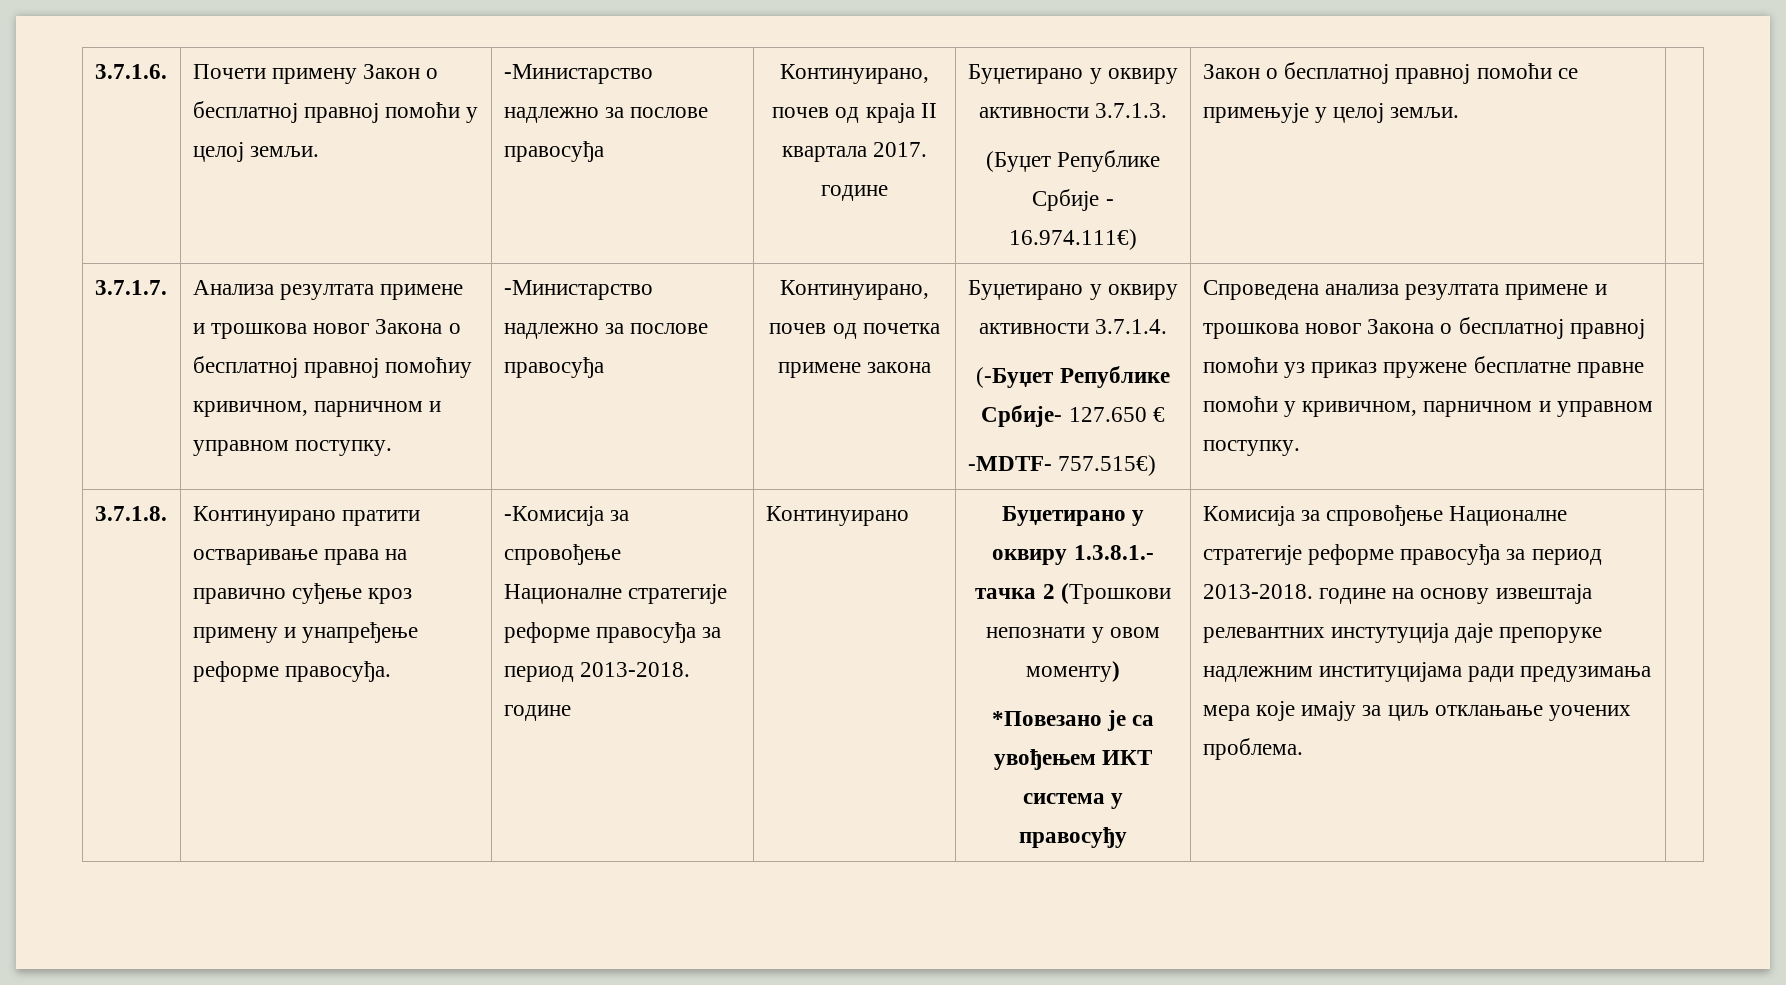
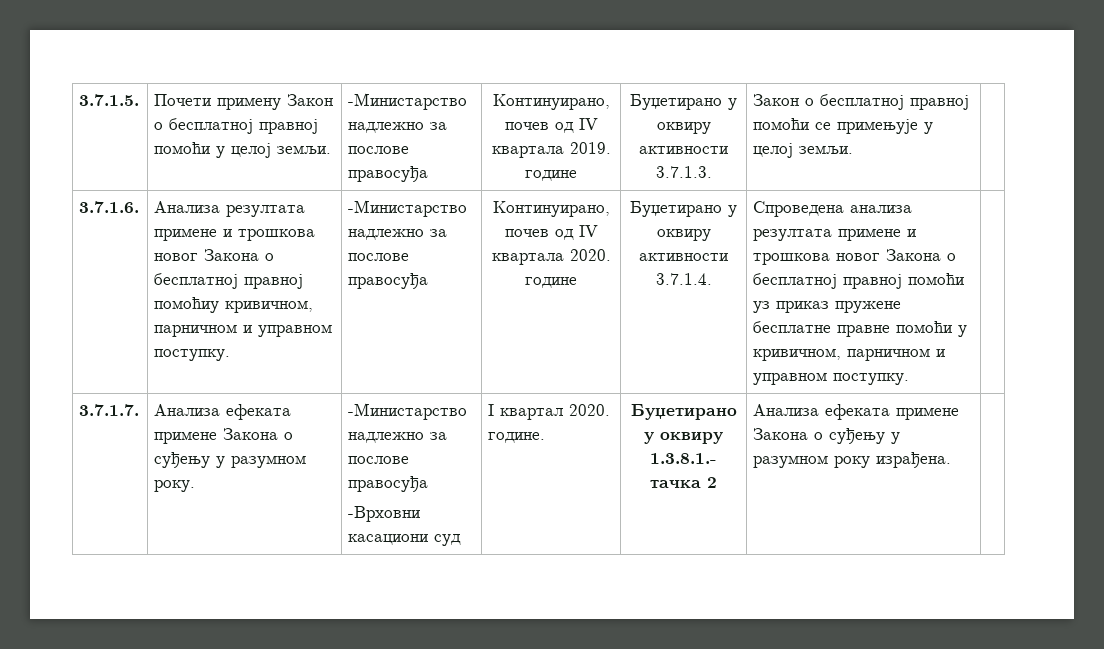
[94,64,167,79] 3.7.1.6. -> [79,94,140,106] 3.7.1.5.
[865,103,937,123] [781,142,928,162] краја II квартала 2017. -> [578,118,598,130] [491,142,611,158] IV квартала 2019.
[985,150,1161,172] [1032,189,1114,211] [1009,229,1137,250] // (Буџет Републике Србије - 16.974.111€) -> (712, 172) none
[94,280,167,295] 3.7.1.7. -> [79,201,140,213] 3.7.1.6.
[862,323,940,334] [777,362,932,378] почетка примене закона -> [578,225,598,237] [491,249,611,265] [525,277,577,288] IV квартала 2020. године
[976,366,1170,388] [981,405,1165,427] [967,455,1156,476] // (-Буџет Републике Србије- 127.650 € // -MDTF- 757.515€) -> (712, 279) none
[94,506,167,521] [192,506,420,526] [192,549,408,565] [192,583,413,604] [192,622,419,643] [192,661,391,682] [503,506,629,526] [503,544,621,565] [503,584,727,604] [503,622,722,643] [503,662,690,682] [503,705,571,721] [765,506,909,526] 3.7.1.8. | Континуирано пратити остваривање права на правично суђење кроз примену и унапређење реформе правосуђа. | -Комисија за спровођење Националне стратегије реформе правосуђа за период 2013-2018. године | Континуирано -> [79,404,140,416] [154,404,292,420] [154,428,294,444] [154,452,307,468] [154,480,196,492] [348,403,468,420] [348,432,448,443] [348,456,410,464] [348,476,429,492] [348,506,421,522] [348,534,462,546] [488,404,611,420] [488,432,546,443] 3.7.1.7. | Анализа ефеката примене Закона о суђењу у разумном року. | -Министарство надлежно за послове правосуђа // -Врховни касациони суд | I квартал 2020. године.
[1060,583,1171,604] [986,627,1160,643] [1026,661,1120,682] [991,710,1155,731] [993,749,1153,770] [1022,793,1124,809] [1019,827,1127,848] [1202,505,1568,526] [1202,544,1602,565] [1202,584,1592,604] [1202,623,1603,643] [1202,662,1652,682] [1202,701,1632,721] [1202,738,1303,760] (Трошкови непознати у овом моменту) // *Повезано је са увођењем ИКТ система у правосуђу | Комисија за спровођење Националне стратегије реформе правосуђа за период 2013-2018. године на основу извештаја релевантних инстутуција даје препоруке надлежним институцијама ради предузимања мера које имају за циљ отклањање уочених проблема. -> [753,404,960,420] [753,428,901,444] [753,452,952,468] | Анализа ефеката примене Закона о суђењу у разумном року израђена.

